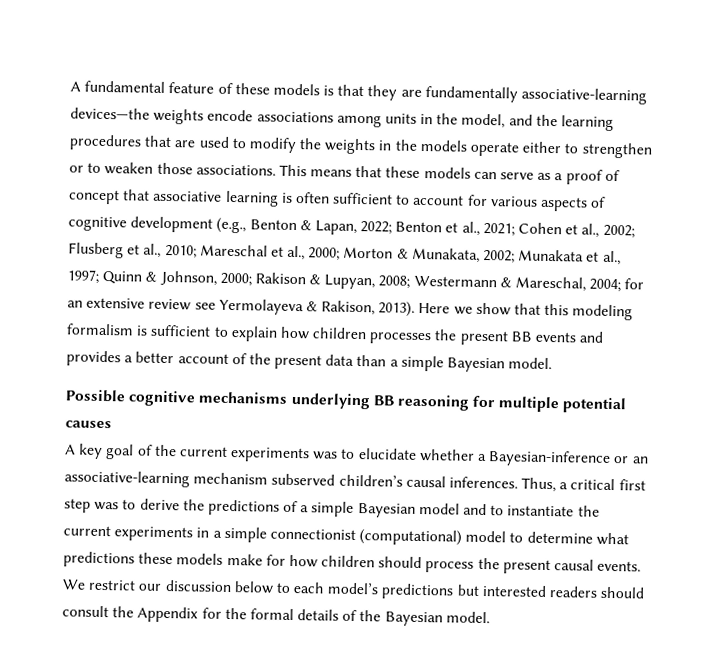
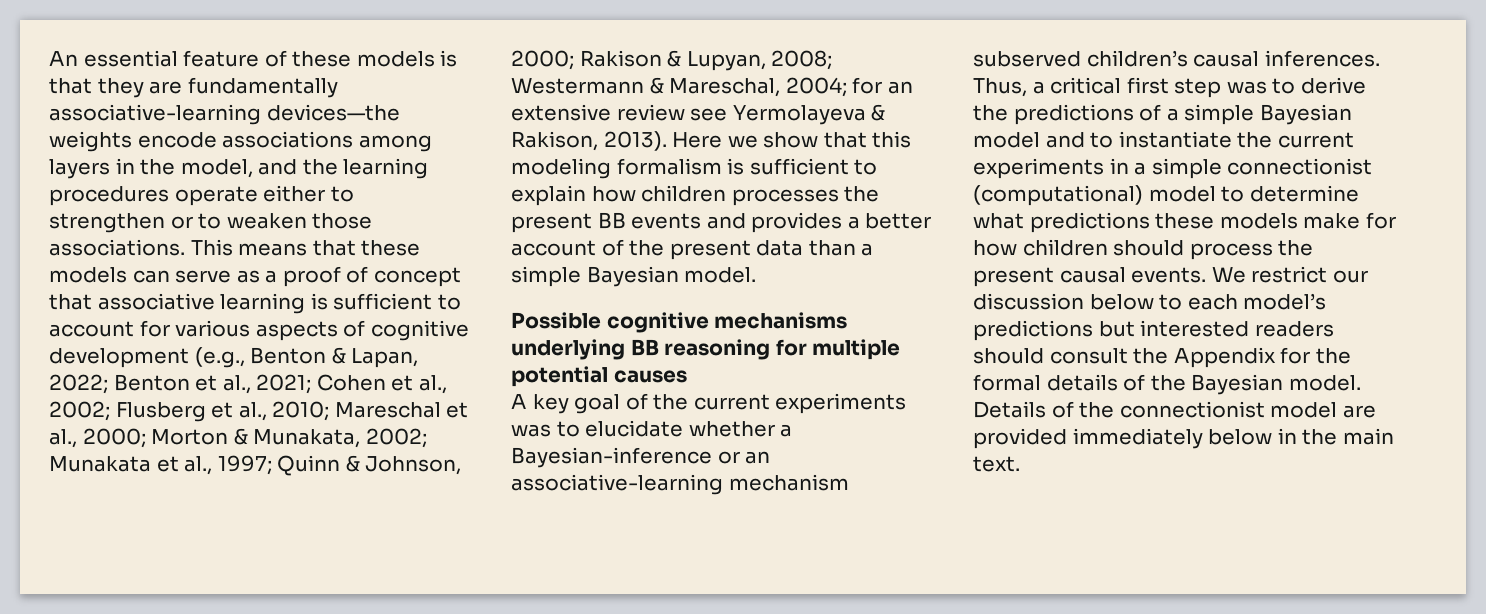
[70,80,166,93] A fundamental -> [49,50,178,67] An essential
[384,113,417,124] units -> [49,159,110,179] layers
[144,135,468,155] that are used to modify the weights in the models -> (169, 196) none
[295,191,330,204] often -> (328, 301) none
(490, 617) none -> [973,401,1376,418] [973,428,1394,449] [973,456,1020,472] Details of the connectionist model are provided immediately below in the main text.

